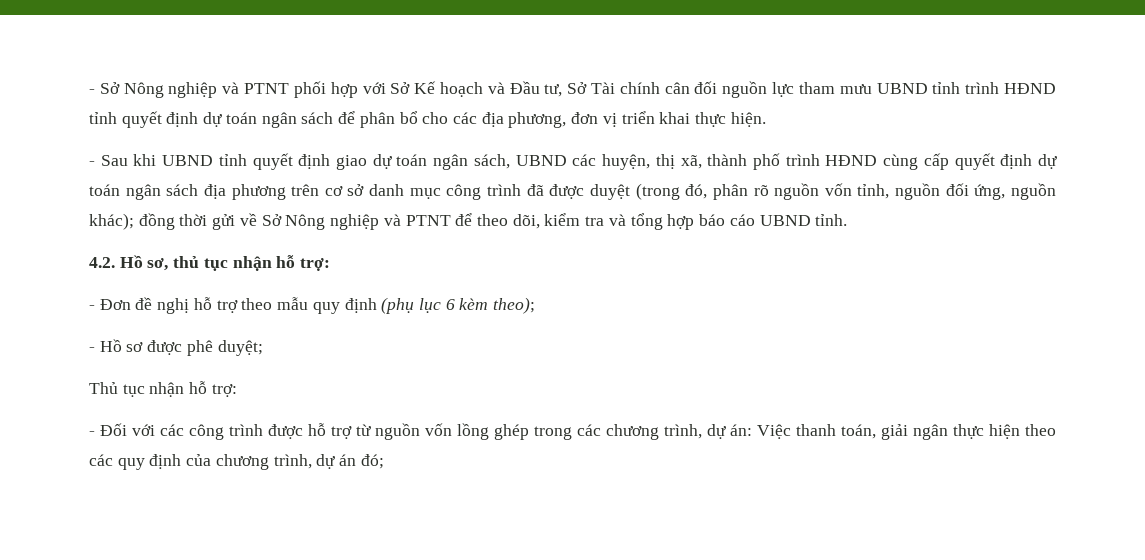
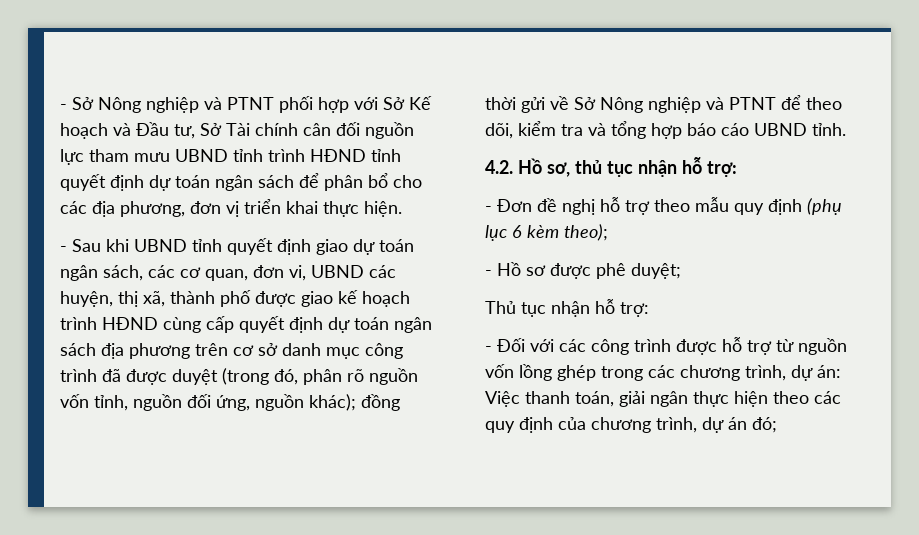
(510, 161) none -> [148,265,306,281] các cơ quan, đơn vi,
(780, 161) none -> [255,290,410,307] được giao kế hoạch

